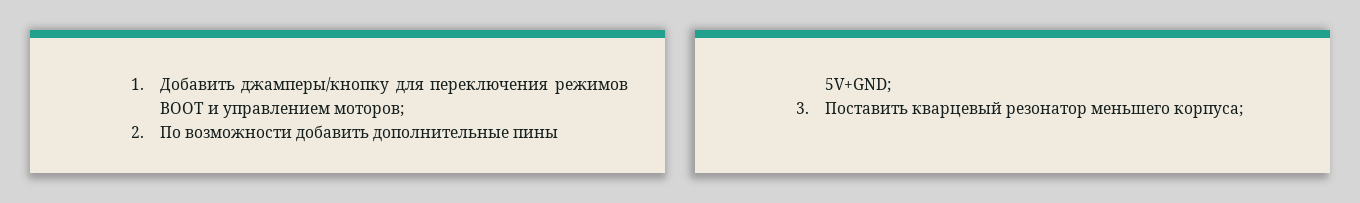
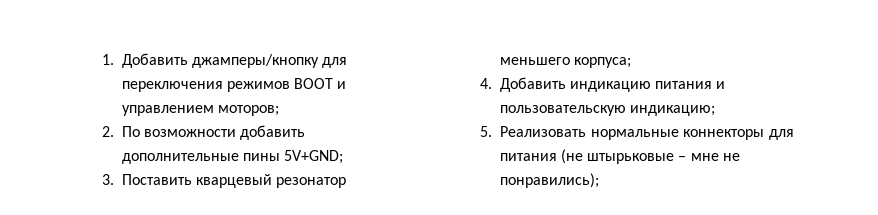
(1244, 111) none -> [480,77,726,92] [499,105,716,116] [480,126,794,140] [499,149,740,164] [499,173,599,188] // 4. Добавить индикацию питания и пользовательскую индикацию; // 5. Реализовать нормальные коннекторы для питания (не штырьковые – мне не понравились);

